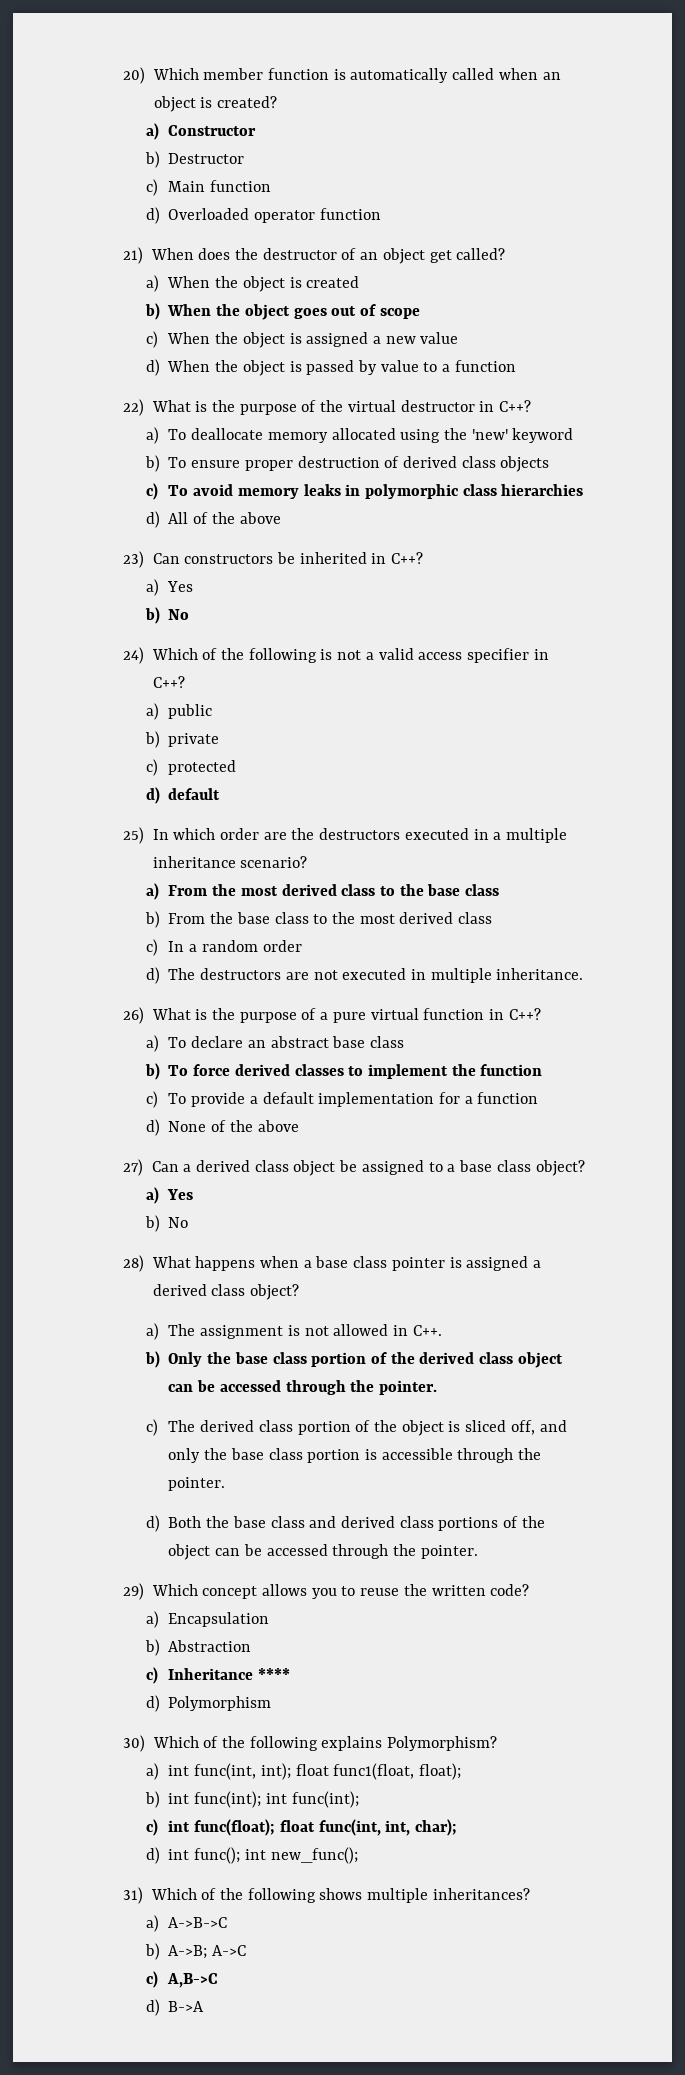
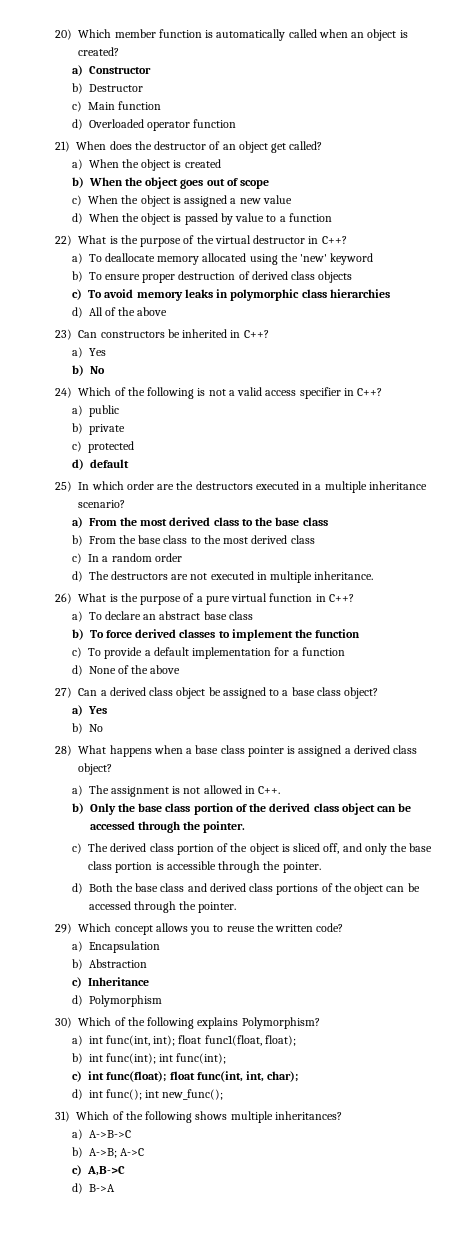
[258,1668,291,1680] **** -> (150, 981) none

